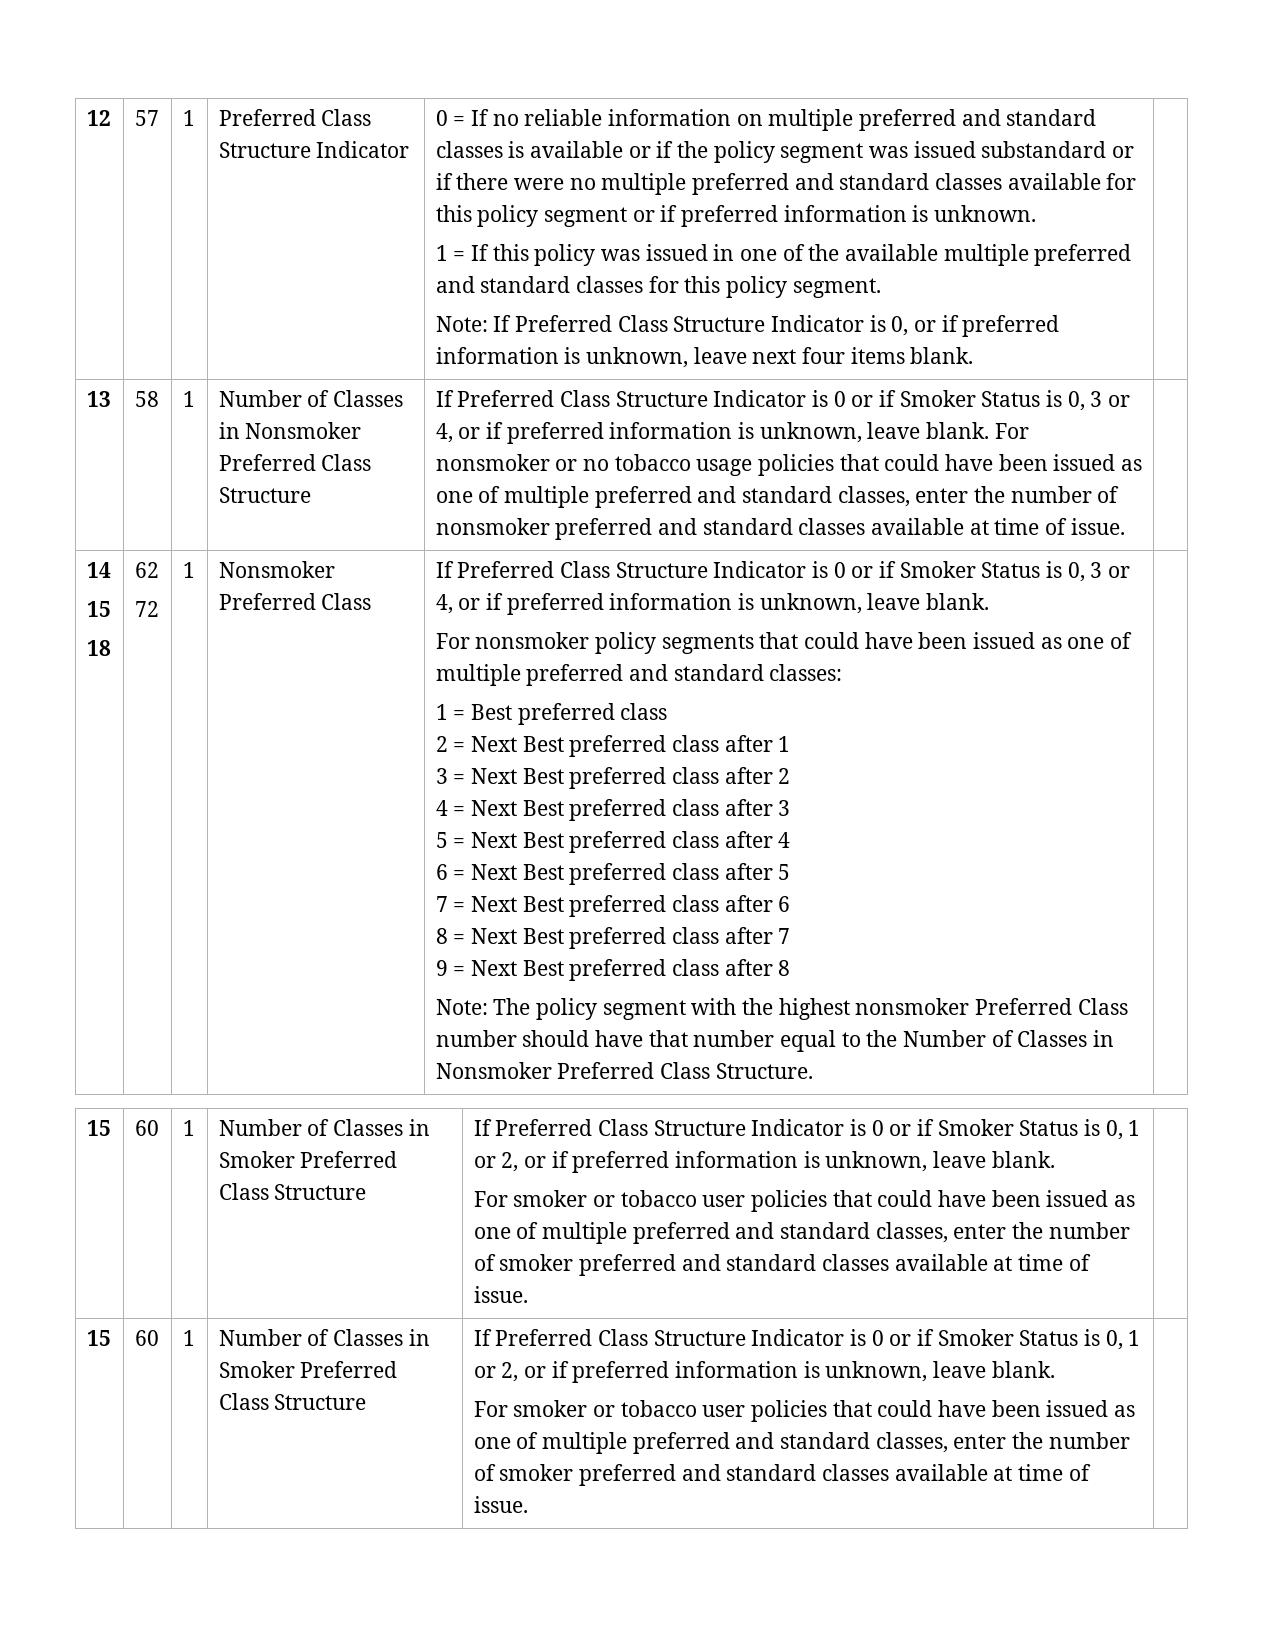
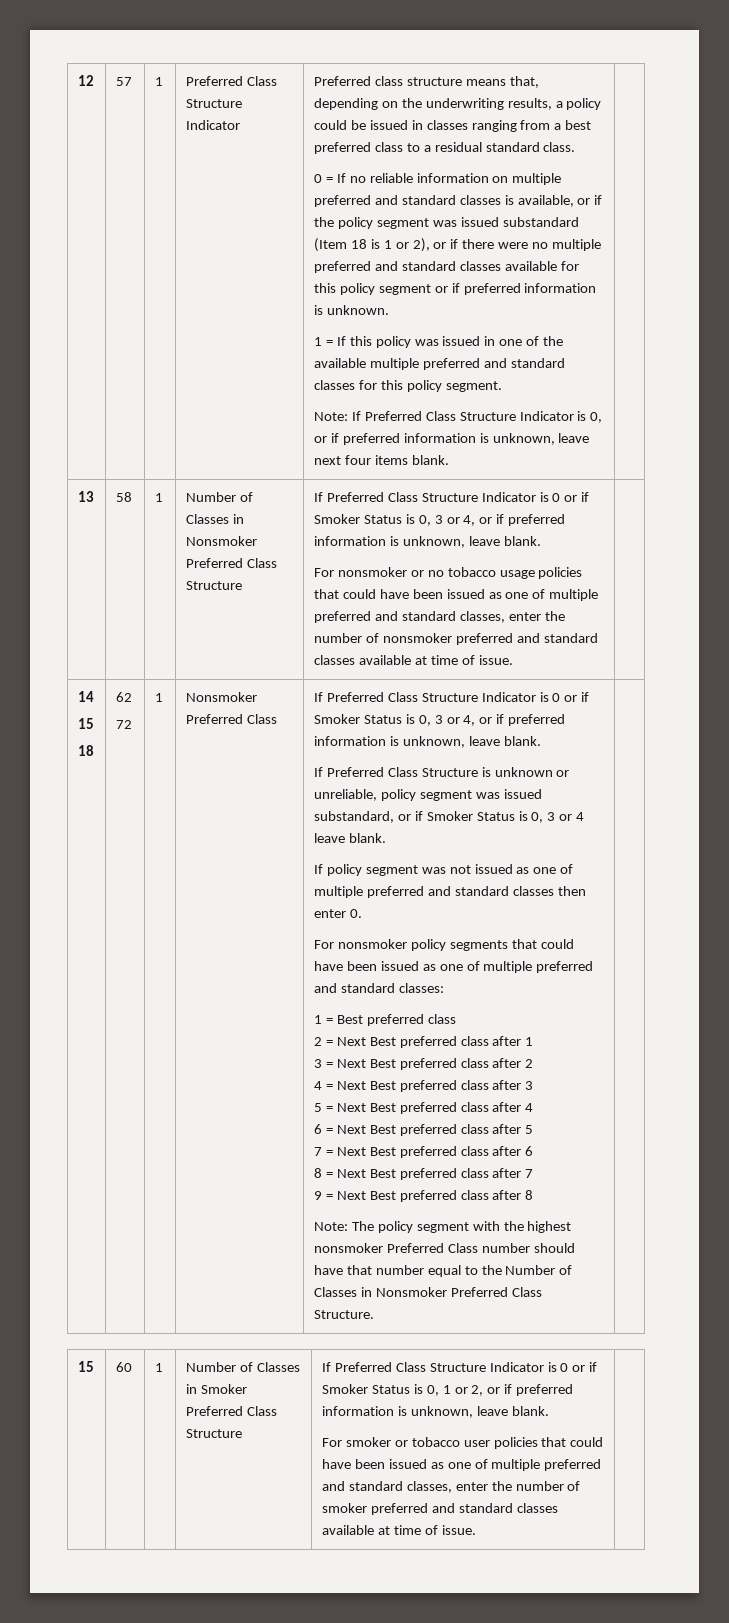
(410, 149) none -> [313,76,539,88] [313,98,602,110] [313,120,592,132] [313,142,576,154] Preferred class structure means that, depending on the underwriting results, a policy could be issued in classes ranging from a best preferred class to a residual standard class. //
[529,141,623,158] available -> [517,195,574,207] available,
(1107, 149) none -> [313,238,430,252] (Item 18 is 1 or 2),
(989, 430) none -> (541, 541) //
(989, 601) none -> [313,767,570,777] [313,789,542,801] [313,811,585,823] [313,833,386,843] [313,864,574,876] [313,886,586,898] [313,909,362,918] // If Preferred Class Structure is unknown or unreliable, policy segment was issued substandard, or if Smoker Status is 0, 3 or 4 leave blank. // If policy segment was not issued as one of multiple preferred and standard classes then enter 0.
[86,1330,111,1346] [134,1330,159,1346] [182,1330,195,1346] [218,1329,430,1346] [218,1361,398,1378] [218,1393,367,1410] [473,1329,1141,1350] [473,1361,1055,1383] [473,1400,1135,1422] [473,1432,1130,1454] [473,1464,1091,1486] [473,1496,528,1513] // 15 | 60 | 1 | Number of Classes in Smoker Preferred Class Structure | If Preferred Class Structure Indicator is 0 or if Smoker Status is 0, 1 or 2, or if preferred information is unknown, leave blank. // For smoker or tobacco user policies that could have been issued as one of multiple preferred and standard classes, enter the number of smoker preferred and standard classes available at time of issue. | -> (476, 1530) none

